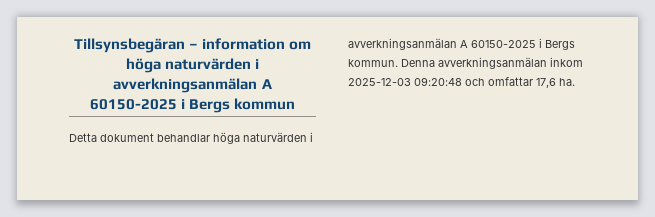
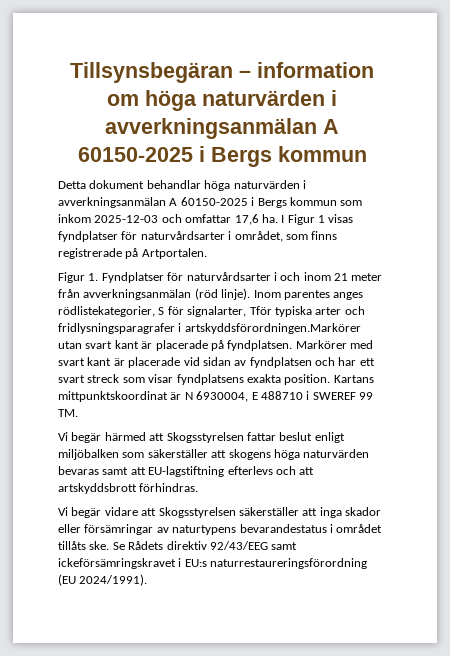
[348,57,547,69] kommun. Denna avverkningsanmälan -> [289,197,363,206] kommun som
[414,77,462,86] 09:20:48 -> (159, 219) none
(575, 82) none -> [281,214,354,225] [58,231,338,242] [58,248,207,259] [58,272,383,283] [58,288,364,300] [58,306,365,317] [58,323,361,334] [58,340,373,351] [58,357,375,368] [58,374,374,385] [58,391,373,402] [58,409,78,417] [58,432,345,443] [58,449,370,460] [58,466,315,477] [58,483,199,494] [58,507,381,518] [58,524,383,535] [58,541,298,550] [58,558,368,569] [58,574,148,586] I Figur 1 visas fyndplatser för naturvårdsarter i området, som finns registrerade på Artportalen. // Figur 1. Fyndplatser för naturvårdsarter i och inom 21 meter från avverkningsanmälan (röd linje). Inom parentes anges rödlistekategorier, S för signalarter, Tför typiska arter och fridlysningsparagrafer i artskyddsförordningen.Markörer utan svart kant är placerade på fyndplatsen. Markörer med svart kant är placerade vid sidan av fyndplatsen och har ett svart streck som visar fyndplatsens exakta position. Kartans mittpunktskoordinat är N 6930004, E 488710 i SWEREF 99 TM. // Vi begär härmed att Skogsstyrelsen fattar beslut enligt miljöbalken som säkerställer att skogens höga naturvärden bevaras samt att EU-lagstiftning efterlevs och att artskyddsbrott förhindras. // Vi begär vidare att Skogsstyrelsen säkerställer att inga skador eller försämringar av naturtypens bevarandestatus i området tillåts ske. Se Rådets direktiv 92/43/EEG samt ickeförsämringskravet i EU:s naturrestaureringsförordning (EU 2024/1991).

